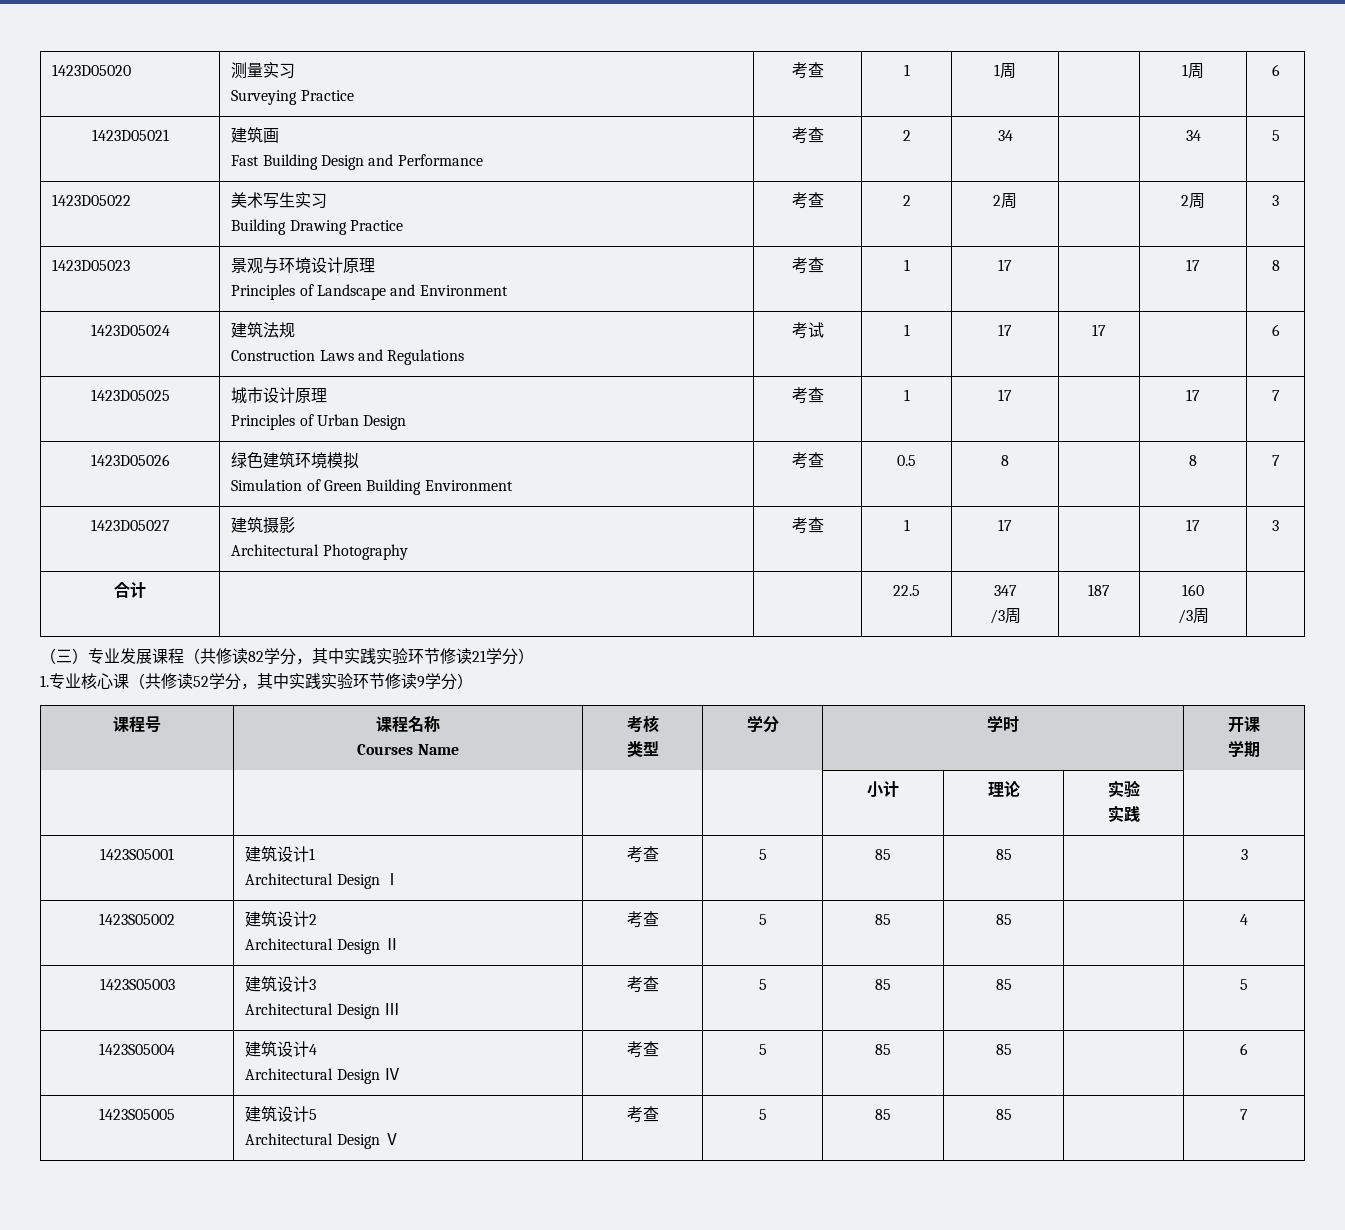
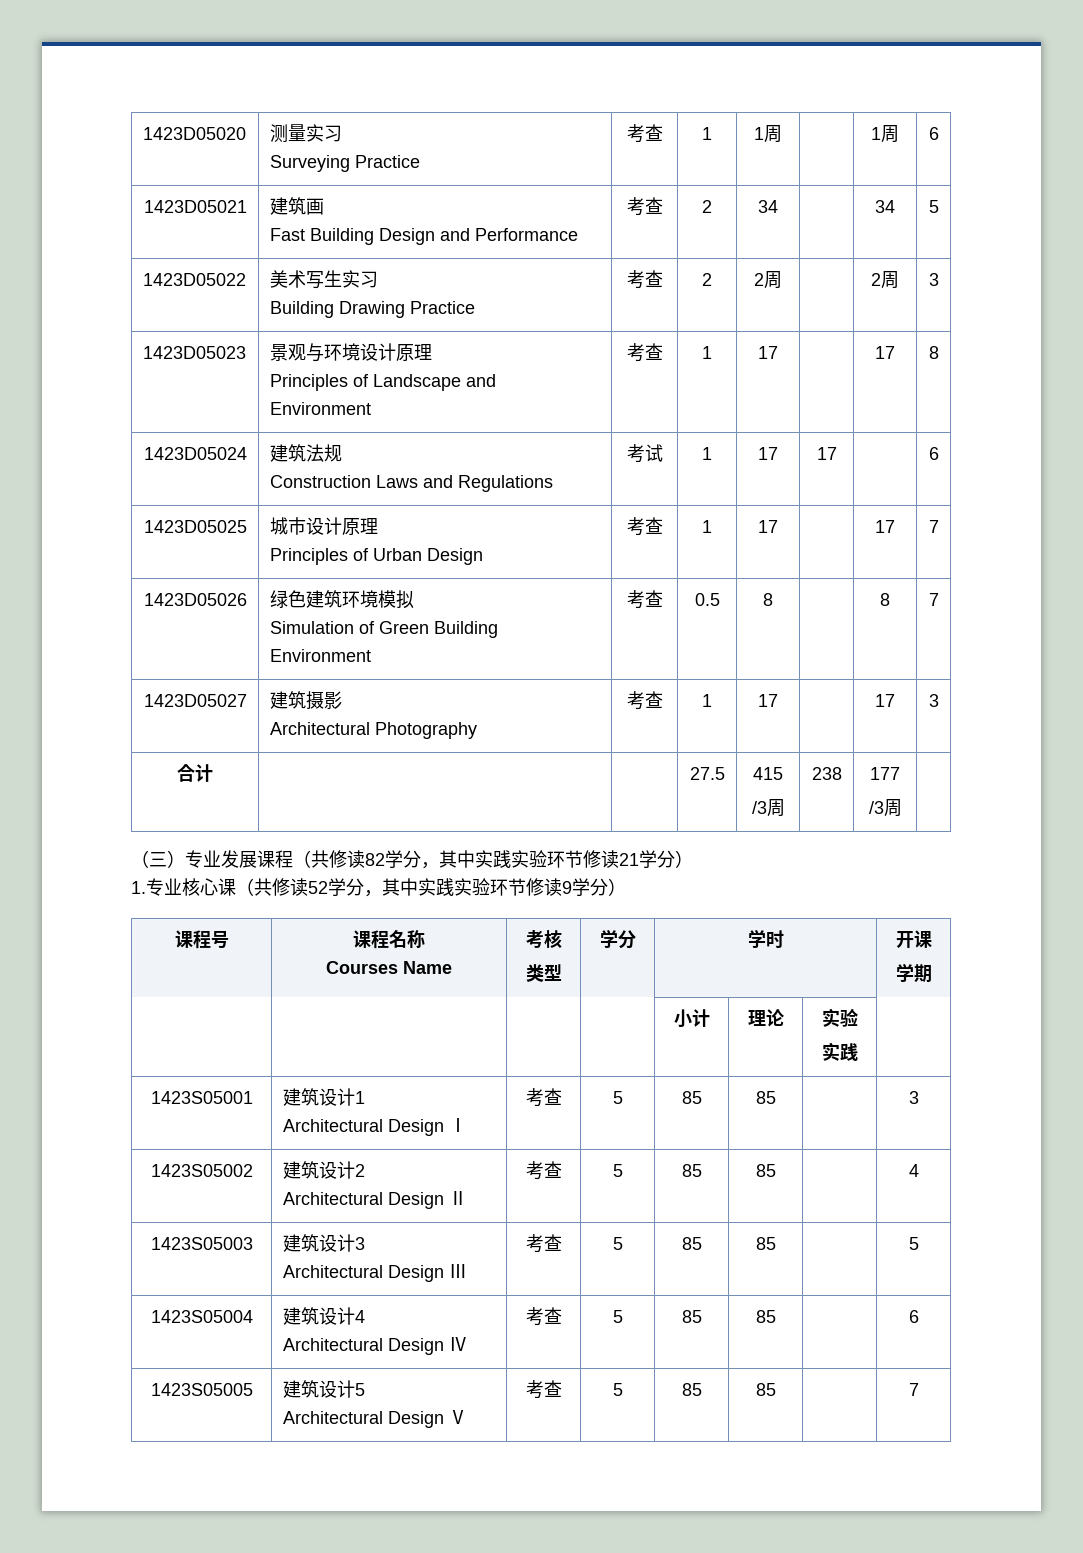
[893,585,920,596] [993,585,1017,596] [989,608,1021,624] [1088,584,1110,596] [1182,584,1204,596] 22.5 | 347 // /3周 | 187 | 160 -> [689,767,725,780] [753,767,783,780] [751,799,785,817] [811,767,842,780] [870,767,900,780] 27.5 | 415 // /3周 | 238 | 177

